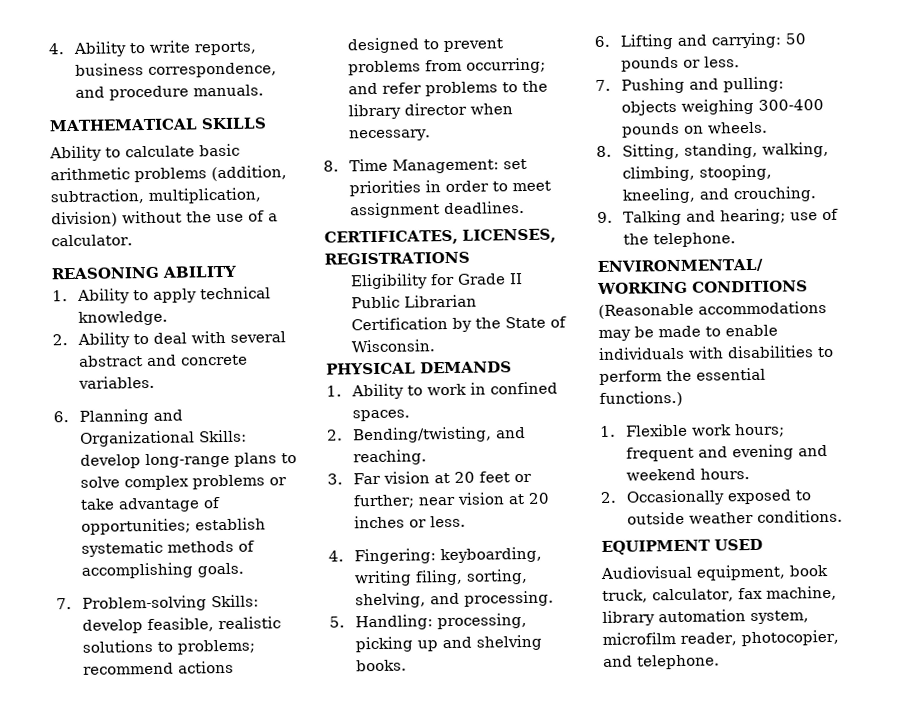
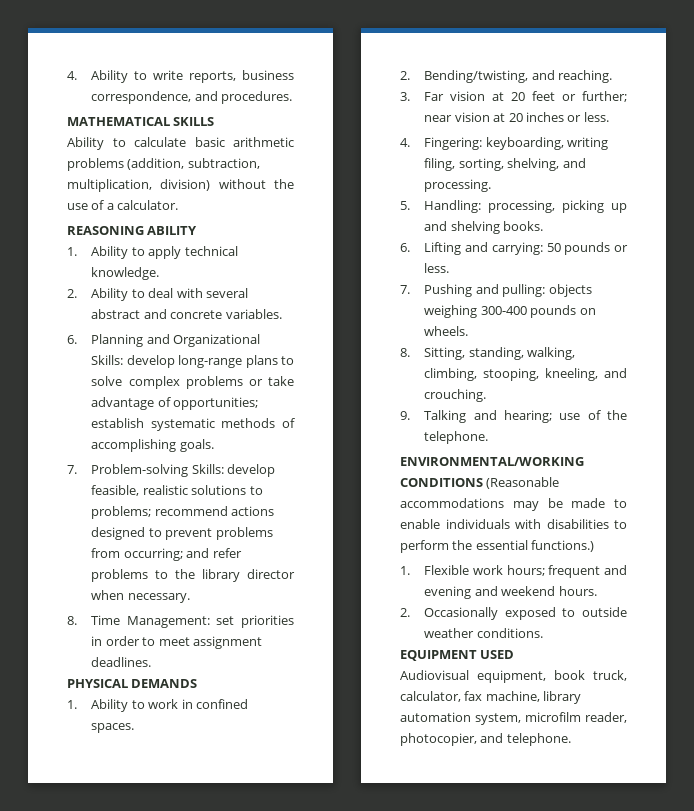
[108,84,264,101] procedure manuals. -> [221,91,293,104] procedures.
[324,228,556,246] [324,251,470,265] [349,273,523,290] [350,294,477,309] [350,316,567,332] [350,339,435,353] // CERTIFICATES, LICENSES, REGISTRATIONS // Eligibility for Grade II Public Librarian Certification by the State of Wisconsin. -> (152, 662) none

